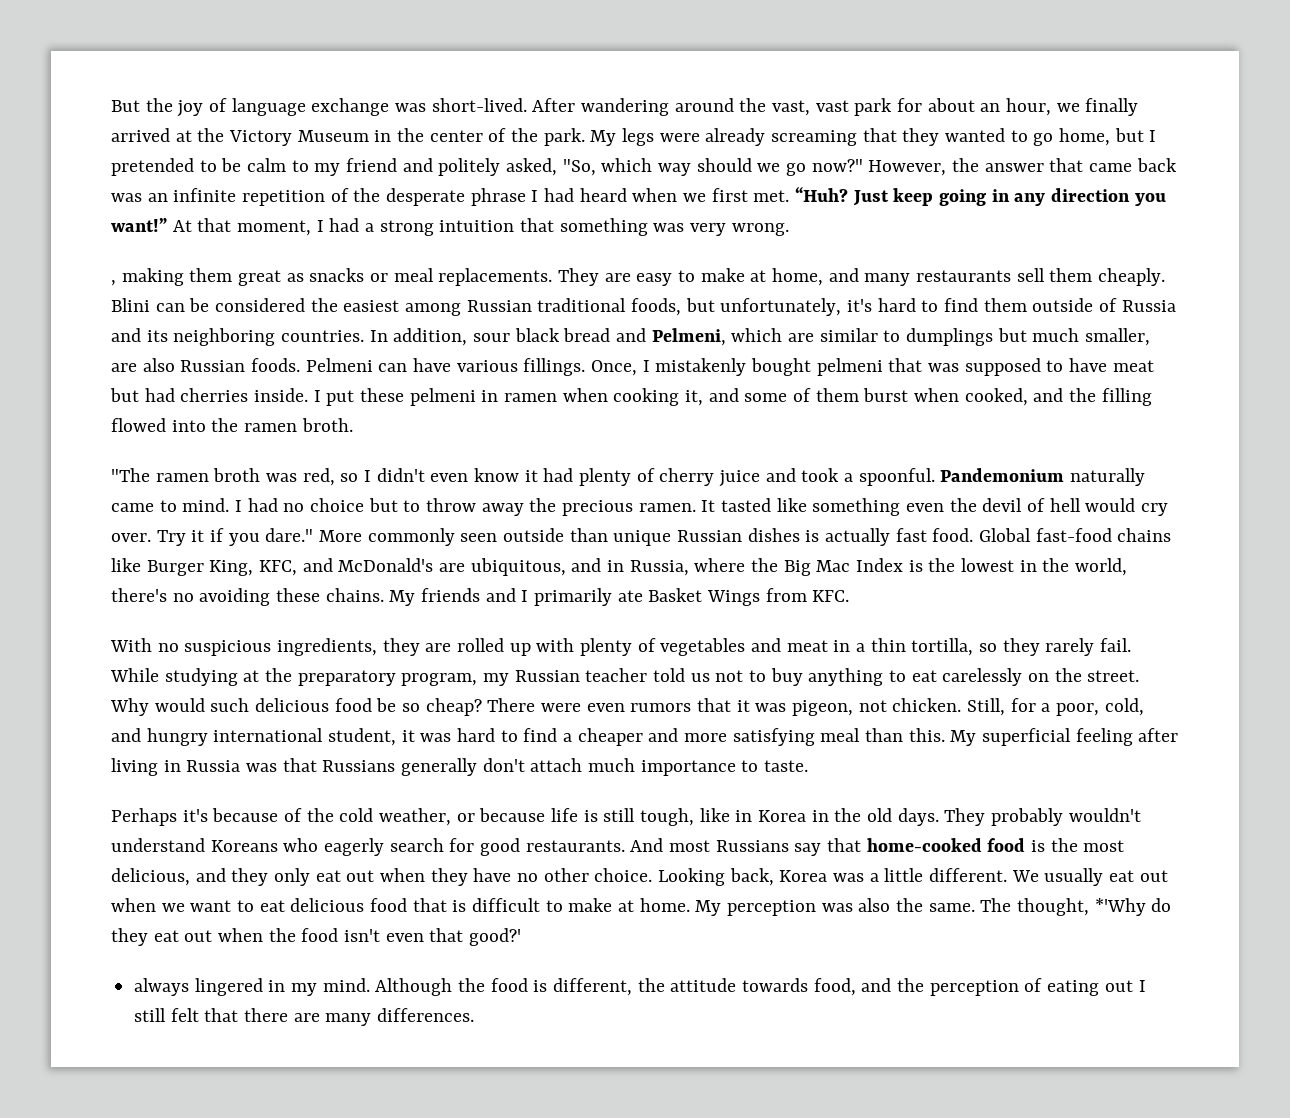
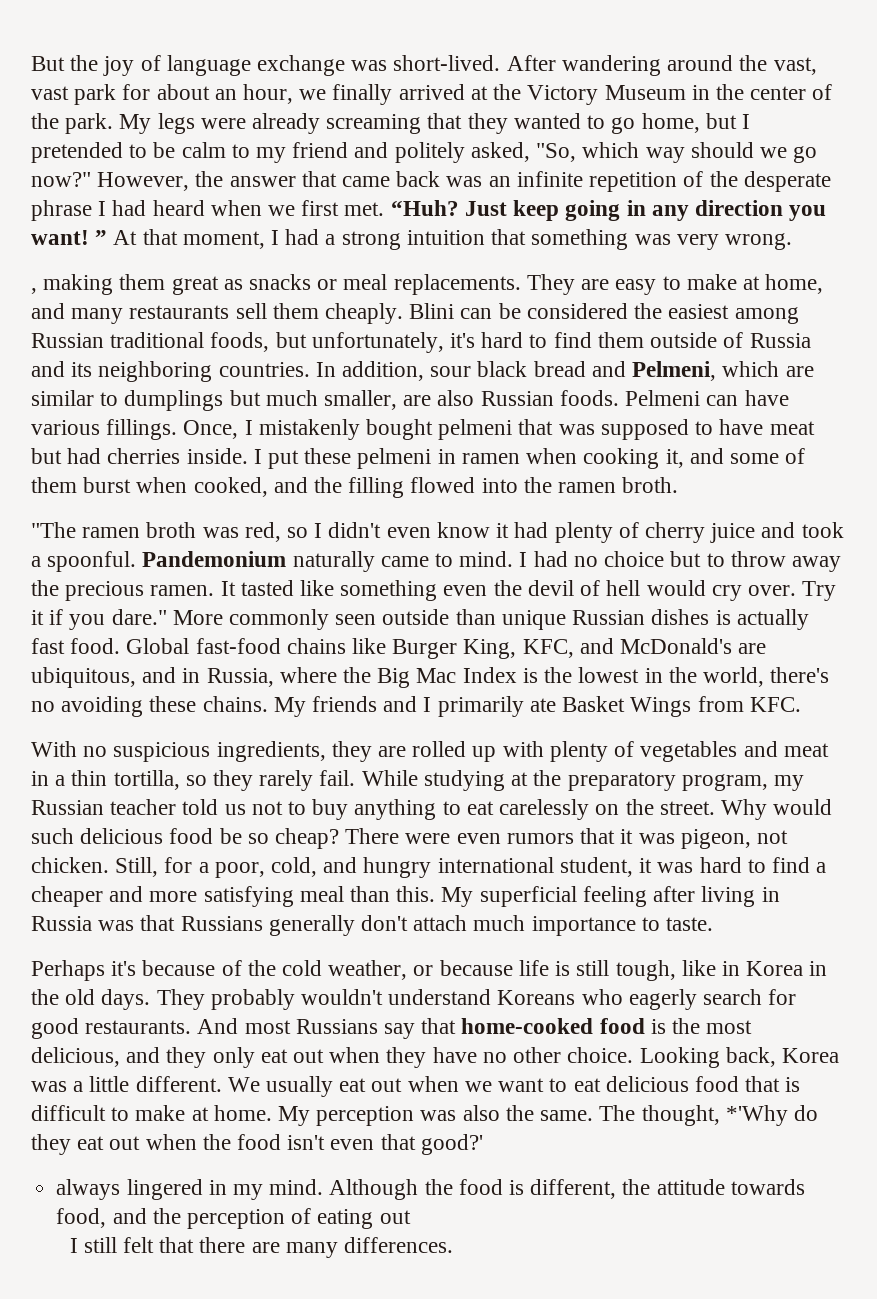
[111,218,167,232] want!” -> [31,230,108,245] want! ”
(1133, 986) none -> (411, 1217) //

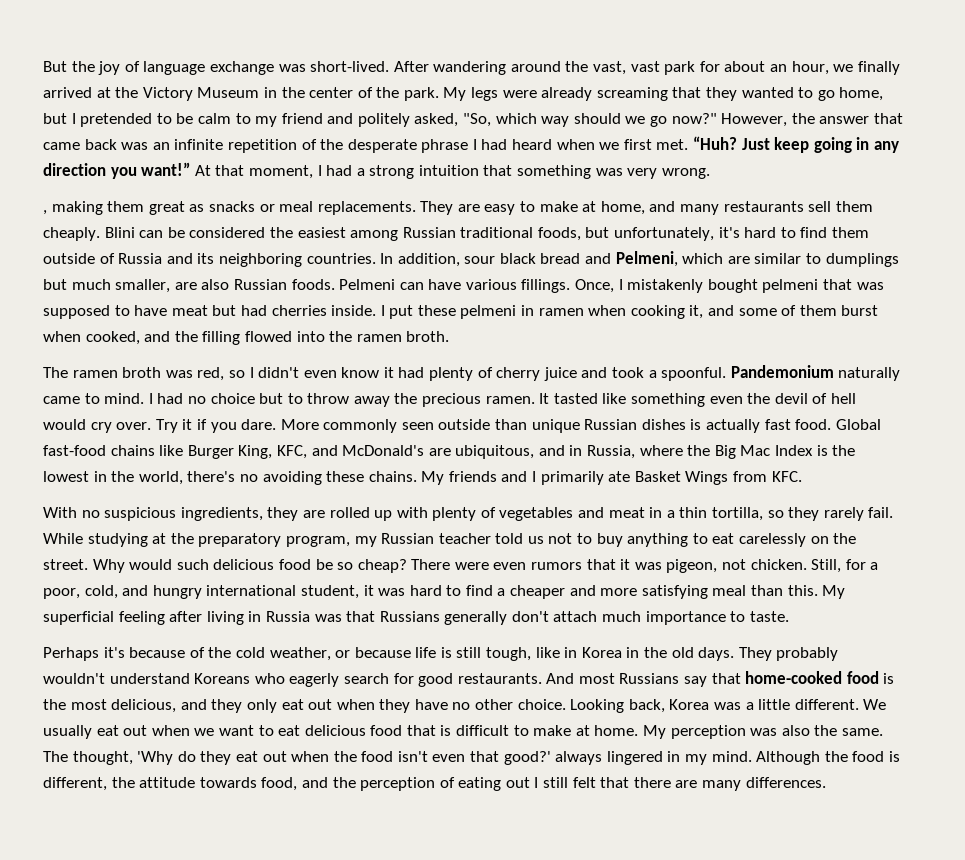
[31,230,108,245] want! ” -> [141,162,191,176] want!”
[31,522,76,538] "The -> [43,367,68,378] The
[111,609,167,625] dare." -> [241,419,277,430] dare.
[725,1105,788,1126] *'Why -> [137,751,174,765] 'Why
(483, 1144) // -> (551, 758) none
(411, 1217) // -> (530, 782) none

